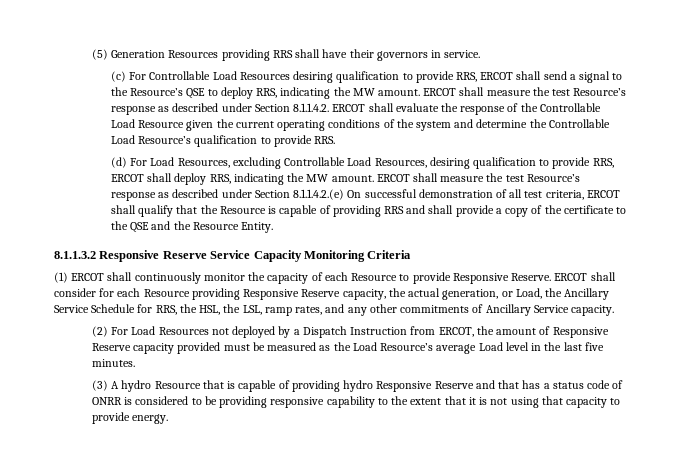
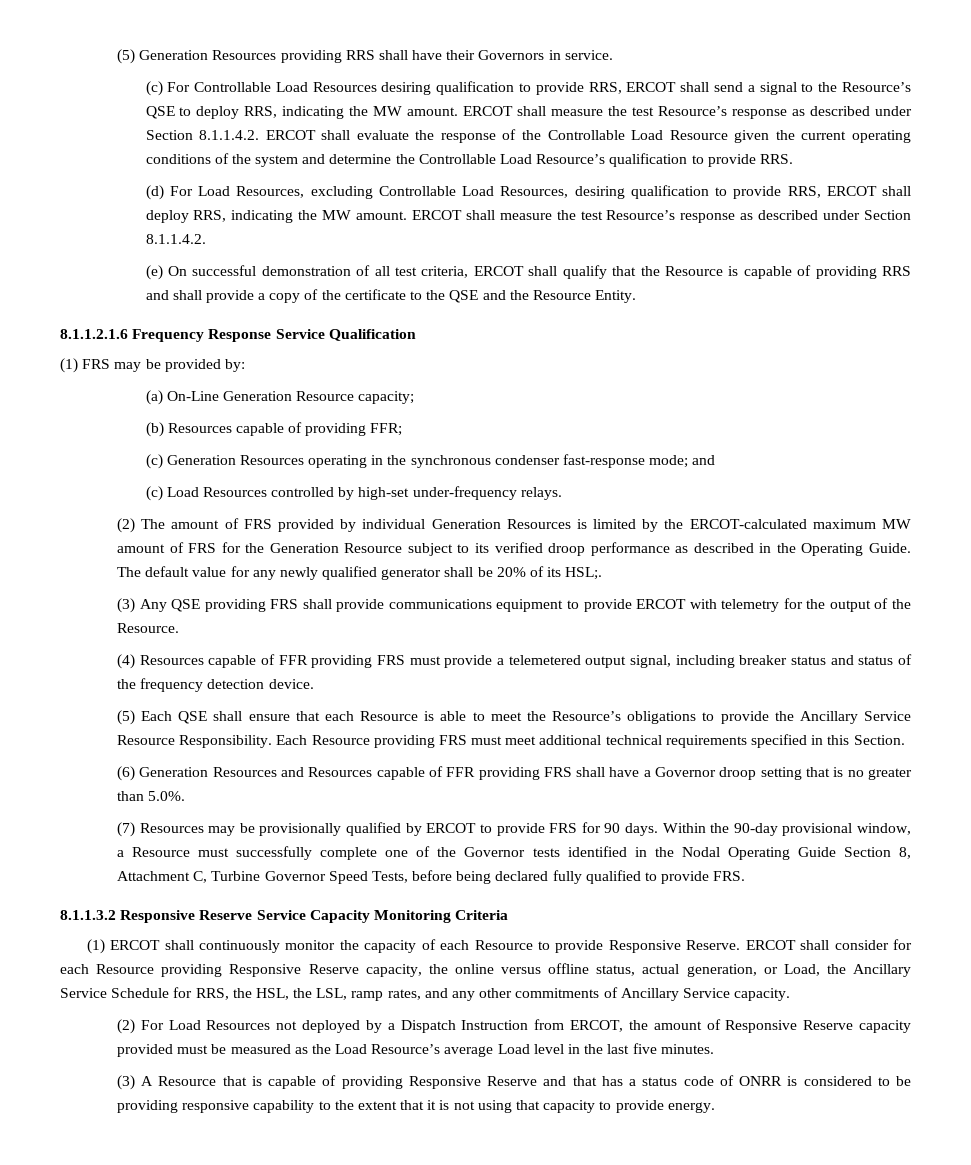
[376,51,428,61] governors -> [478,50,545,60] Governors
[293,189,345,200] 8.1.1.4.2.(e) -> [145,234,206,244] [145,265,163,280] 8.1.1.4.2. // (e)
(274, 227) none -> [60,329,416,342] [60,358,245,373] [145,390,415,405] [145,422,403,437] [145,454,716,469] [145,486,562,501] [116,518,911,533] [116,542,911,556] [116,566,603,580] [116,598,911,613] [116,623,179,633] [116,654,912,669] [116,678,314,692] [116,710,912,725] [116,734,905,748] [116,766,912,781] [116,791,186,801] [116,822,911,837] [116,846,912,860] [116,870,746,884] // 8.1.1.2.1.6 Frequency Response Service Qualification // (1) FRS may be provided by: // (a) On-Line Generation Resource capacity; // (b) Resources capable of providing FFR; // (c) Generation Resources operating in the synchronous condenser fast-response mode; and // (c) Load Resources controlled by high-set under-frequency relays. // (2) The amount of FRS provided by individual Generation Resources is limited by the ERCOT-calculated maximum MW amount of FRS for the Generation Resource subject to its verified droop performance as described in the Operating Guide. The default value for any newly qualified generator shall be 20% of its HSL;. // (3) Any QSE providing FRS shall provide communications equipment to provide ERCOT with telemetry for the output of the Resource. // (4) Resources capable of FFR providing FRS must provide a telemetered output signal, including breaker status and status of the frequency detection device. // (5) Each QSE shall ensure that each Resource is able to meet the Resource’s obligations to provide the Ancillary Service Resource Responsibility. Each Resource providing FRS must meet additional technical requirements specified in this Section. // (6) Generation Resources and Resources capable of FFR providing FRS shall have a Governor droop setting that is no greater than 5.0%. // (7) Resources may be provisionally qualified by ERCOT to provide FRS for 90 days. Within the 90-day provisional window, a Resource must successfully complete one of the Governor tests identified in the Nodal Operating Guide Section 8, Attachment C, Turbine Governor Speed Tests, before being declared fully qualified to provide FRS.
(406, 292) none -> [454,963,636,976] online versus offline status,
[121,380,152,392] hydro -> (154, 1081) none
[343,380,374,392] hydro -> (403, 1082) none

